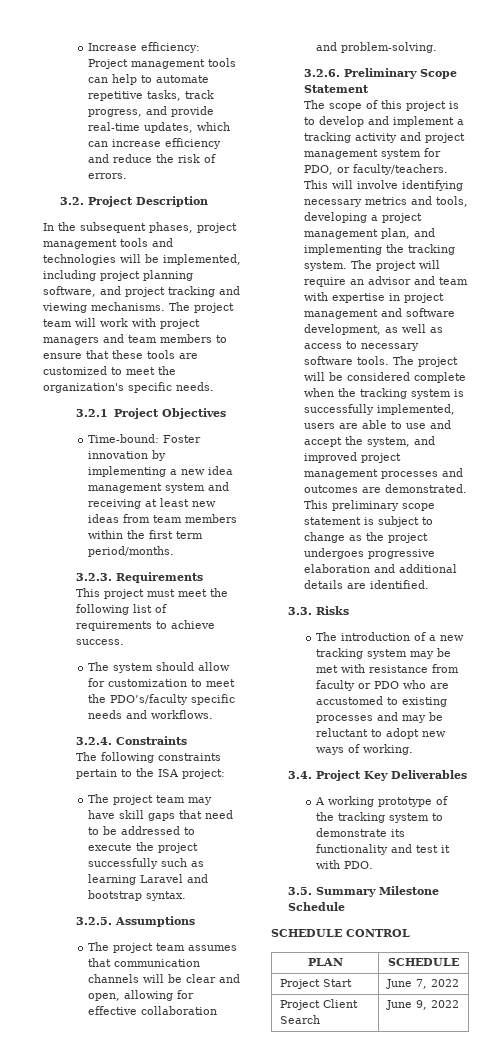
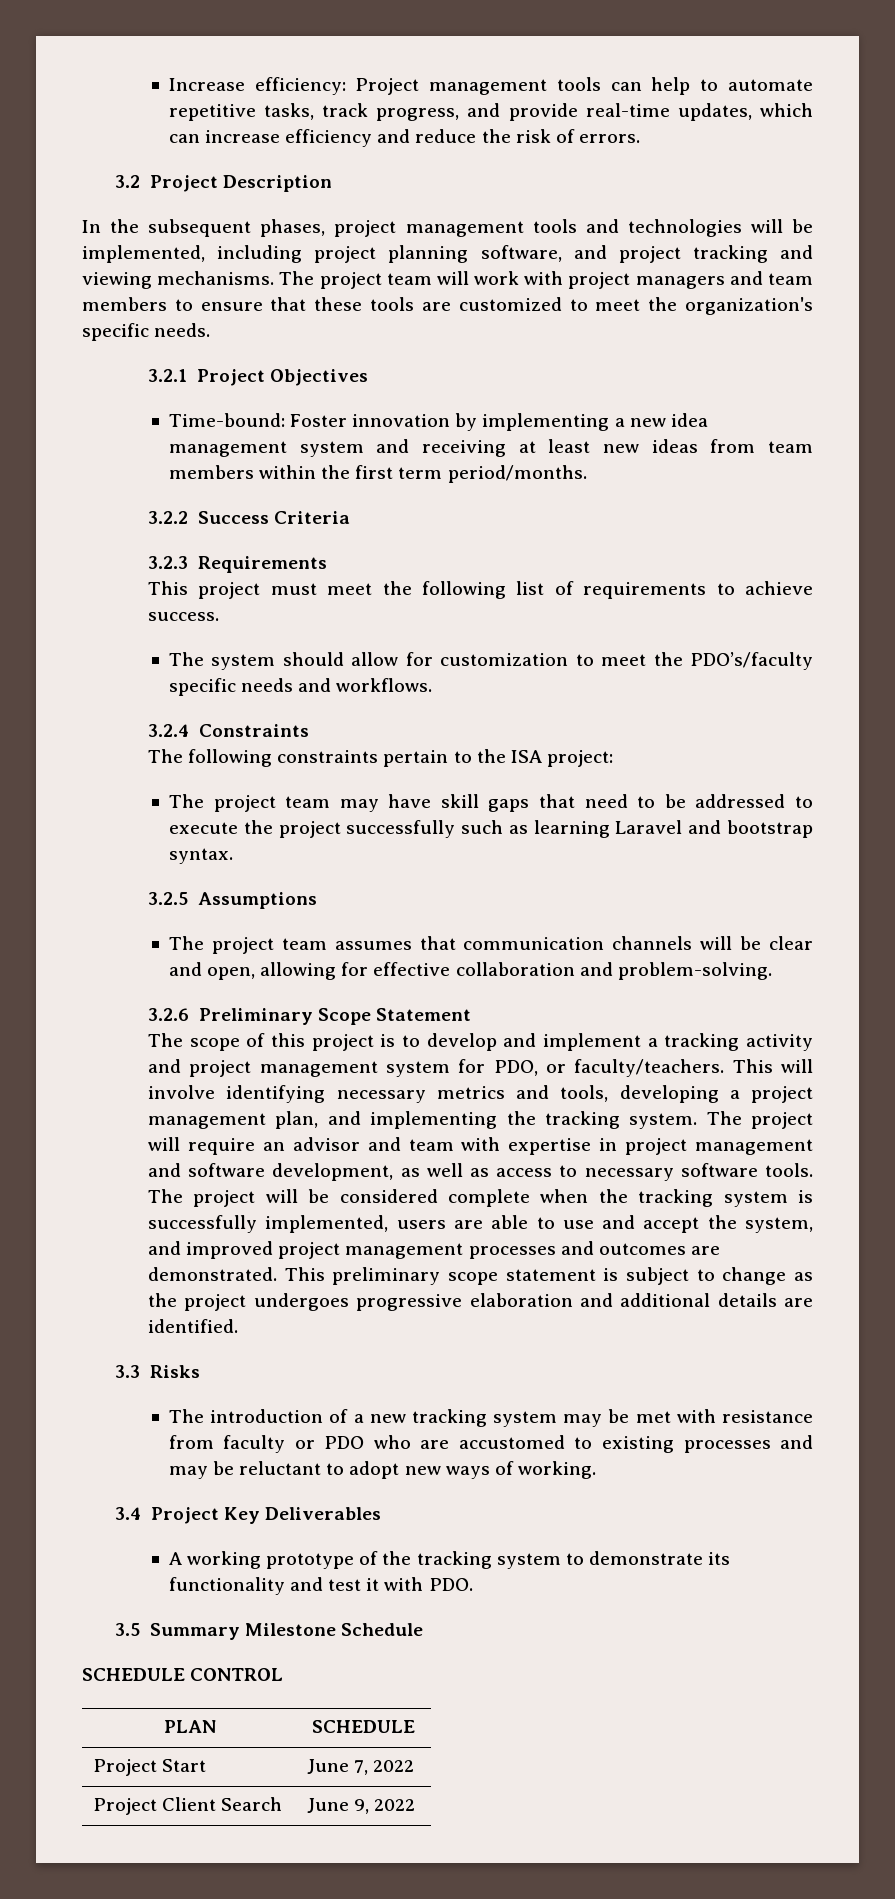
[59,197,84,205] 3.2. -> [115,175,141,188] 3.2
[76,573,113,581] 3.2.3. -> [148,511,350,524] [148,556,189,569] 3.2.2 Success Criteria // 3.2.3
[76,737,113,745] 3.2.4. -> [148,724,190,737] 3.2.4
[76,917,113,925] 3.2.5. -> [148,892,189,905] 3.2.5
[304,69,341,77] 3.2.6. -> [148,1008,190,1021] 3.2.6
[287,607,312,615] 3.3. -> [115,1365,141,1378] 3.3
[287,771,312,779] 3.4. -> [115,1507,142,1520] 3.4
[287,887,312,895] 3.5. -> [115,1623,141,1636] 3.5

